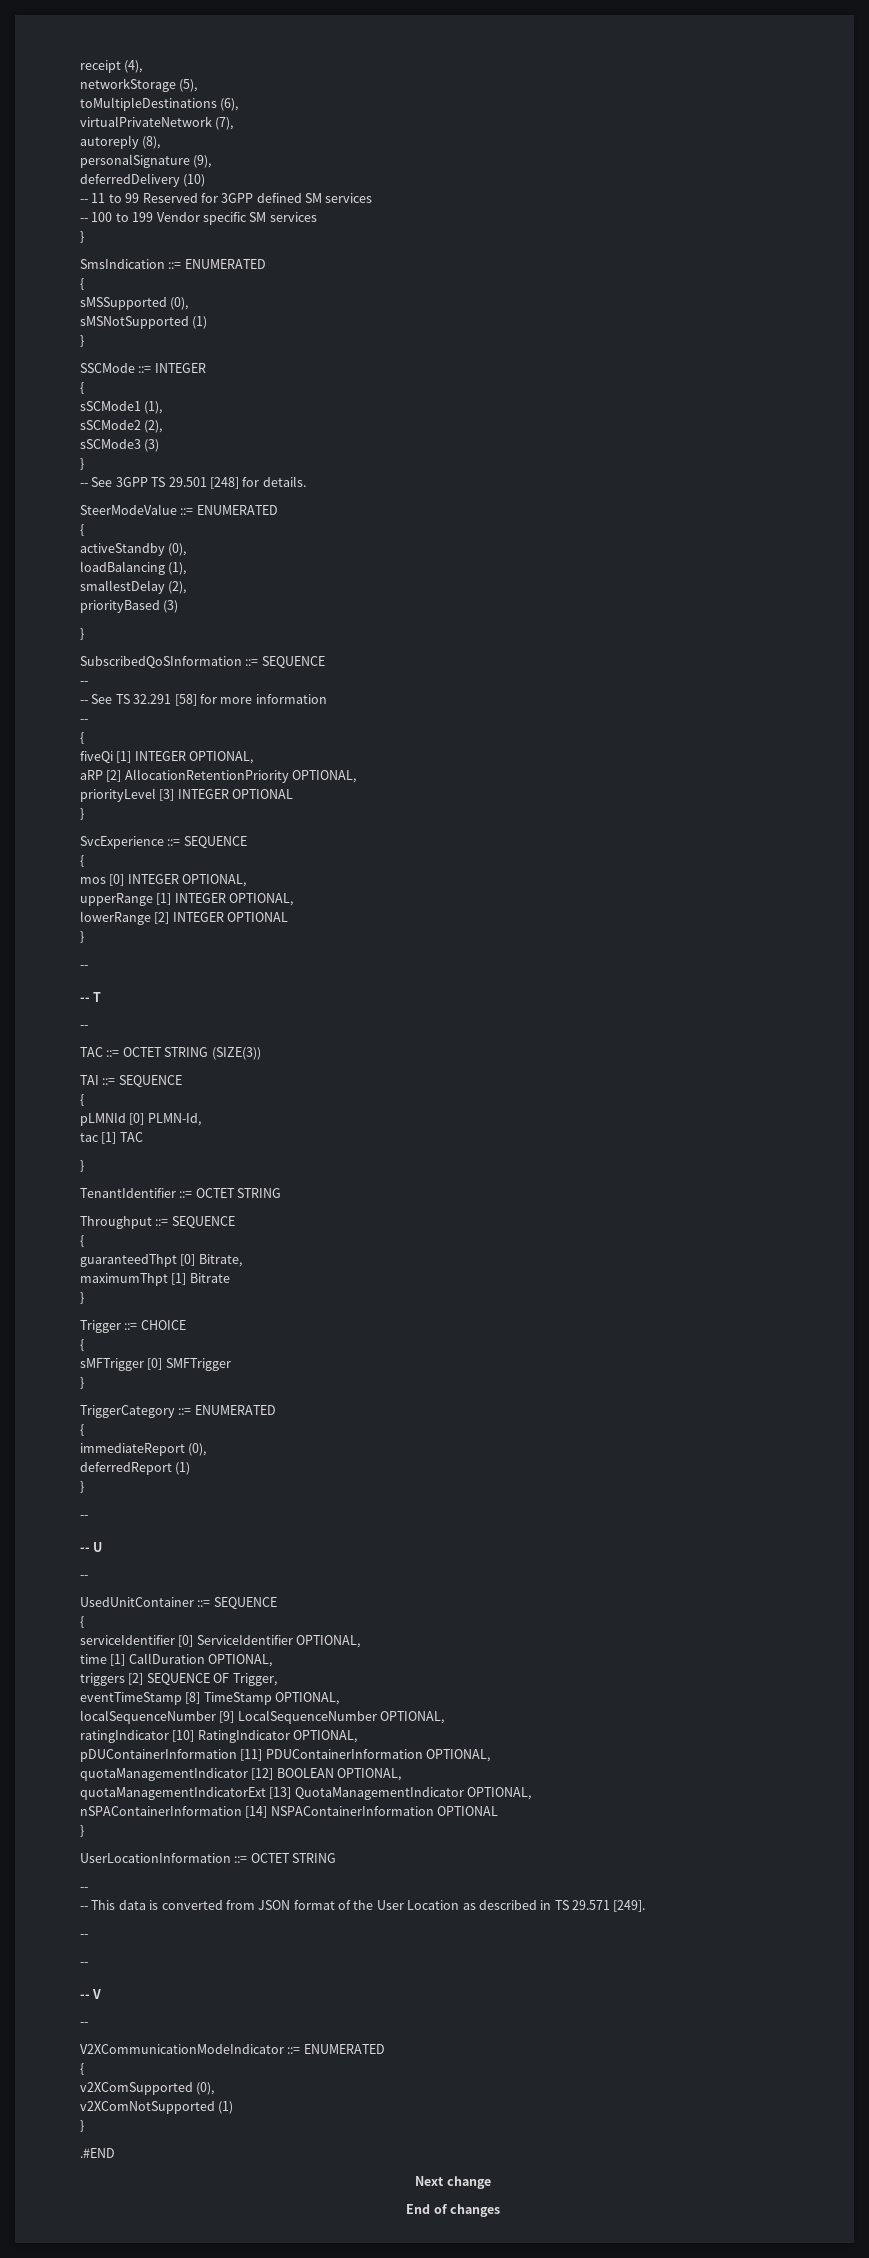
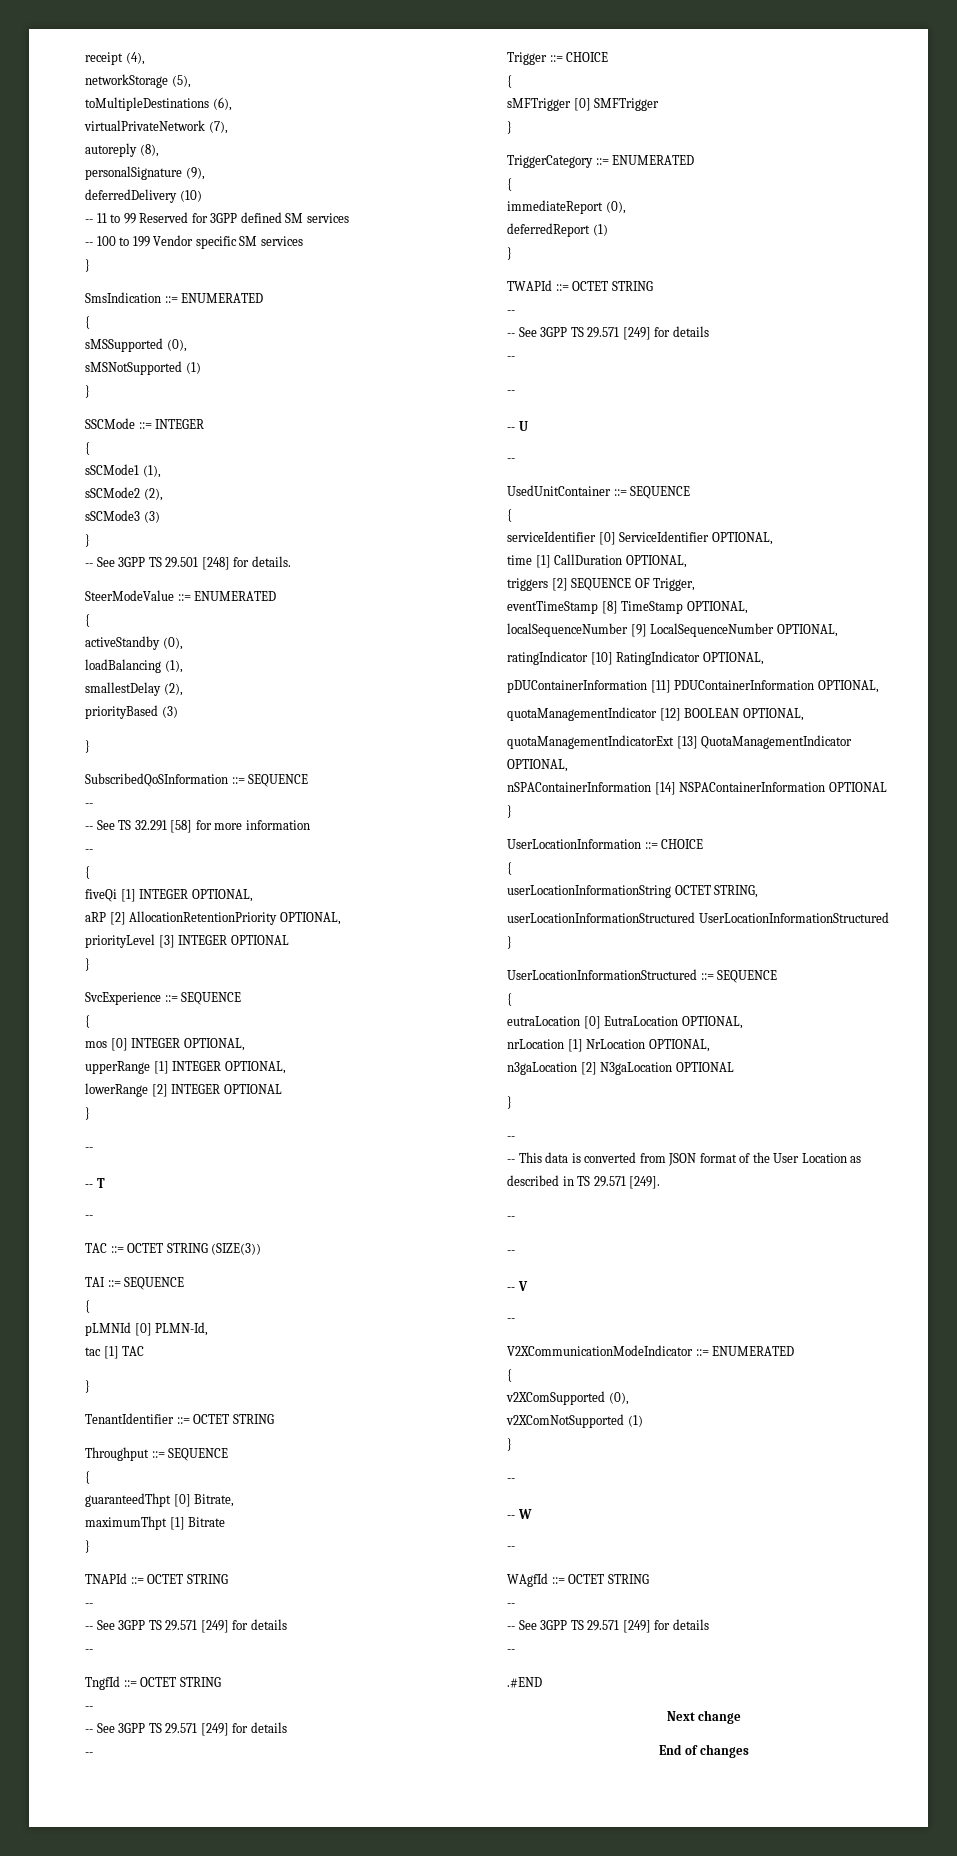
(84, 1298) none -> [85,1573,228,1584] [85,1603,93,1607] [85,1619,287,1633] [85,1649,93,1653] [85,1676,221,1690] [85,1706,93,1710] [85,1722,287,1736] [85,1752,93,1756] // TNAPId ::= OCTET STRING // -- // -- See 3GPP TS 29.571 [249] for details // -- // TngfId ::= OCTET STRING // -- // -- See 3GPP TS 29.571 [249] for details // --
(84, 1487) none -> [507,280,653,291] [507,310,515,314] [507,326,709,340] [507,356,515,360] // TWAPId ::= OCTET STRING // -- // -- See 3GPP TS 29.571 [249] for details // --
[250,1853,337,1863] OCTET STRING -> [661,839,704,849] [507,862,512,875] [507,885,759,898] [507,912,889,923] [507,936,512,949] [507,969,778,983] [507,993,512,1006] [507,1016,743,1029] [507,1039,710,1052] [507,1062,734,1075] [507,1096,512,1109] CHOICE // { // userLocationInformationString OCTET STRING, // userLocationInformationStructured UserLocationInformationStructured // } // UserLocationInformationStructured ::= SEQUENCE // { // eutraLocation [0] EutraLocation OPTIONAL, // nrLocation [1] NrLocation OPTIONAL, // n3gaLocation [2] N3gaLocation OPTIONAL // }
(84, 2126) none -> [507,1478,515,1482] [507,1509,532,1519] [507,1546,515,1550] [507,1573,649,1587] [507,1603,515,1607] [507,1619,709,1633] [507,1649,515,1653] // -- // -- W // -- // WAgfId ::= OCTET STRING // -- // -- See 3GPP TS 29.571 [249] for details // --

